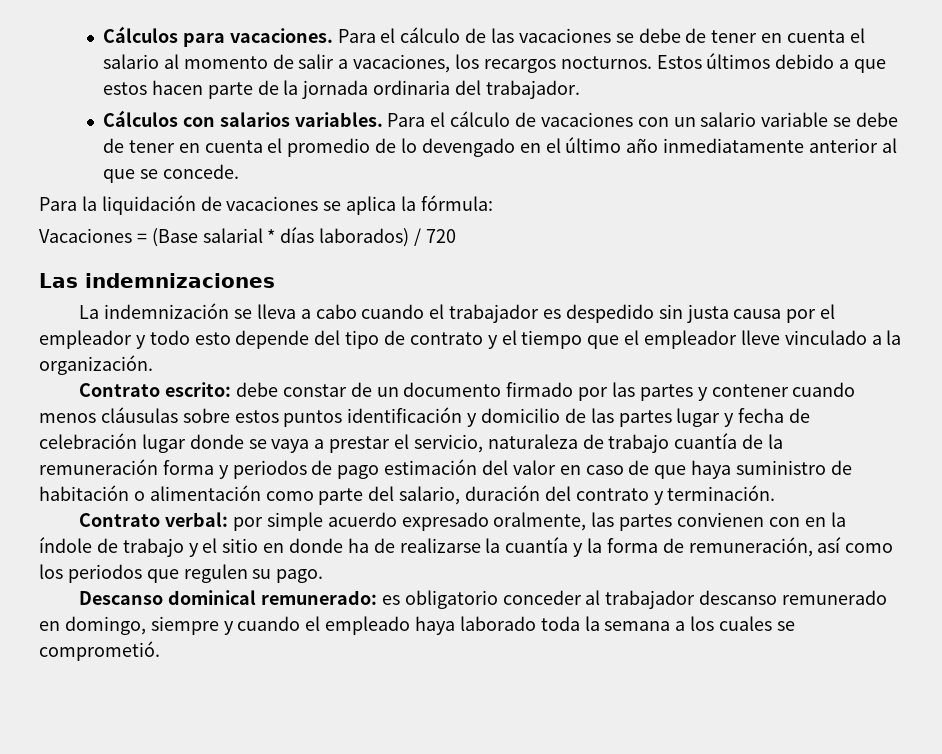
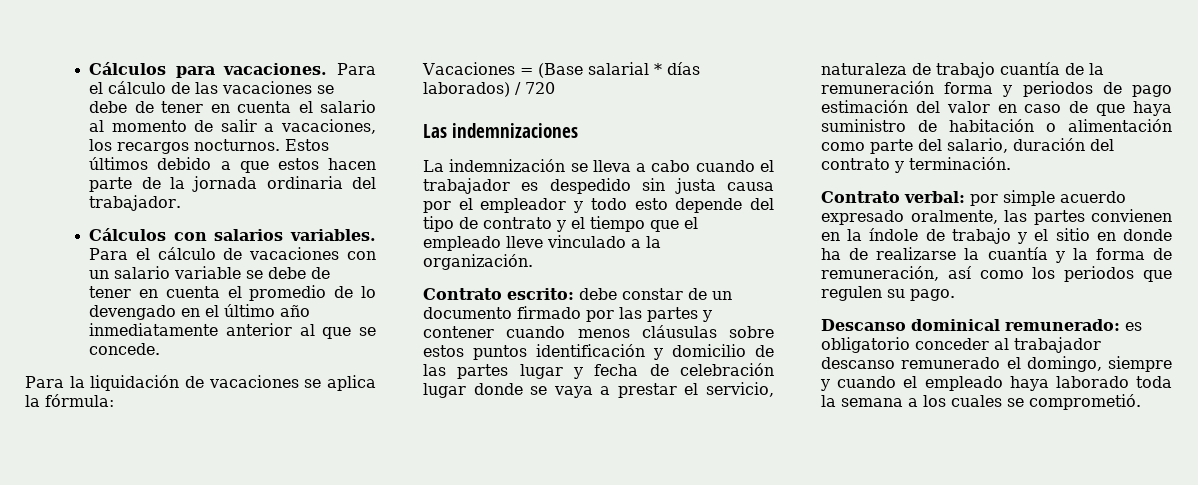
[644,330,738,349] empleador -> [423,236,501,251] empleado
[768,517,800,527] con -> (1172, 215) none
[39,621,60,631] en -> [1006,357,1021,369] el

